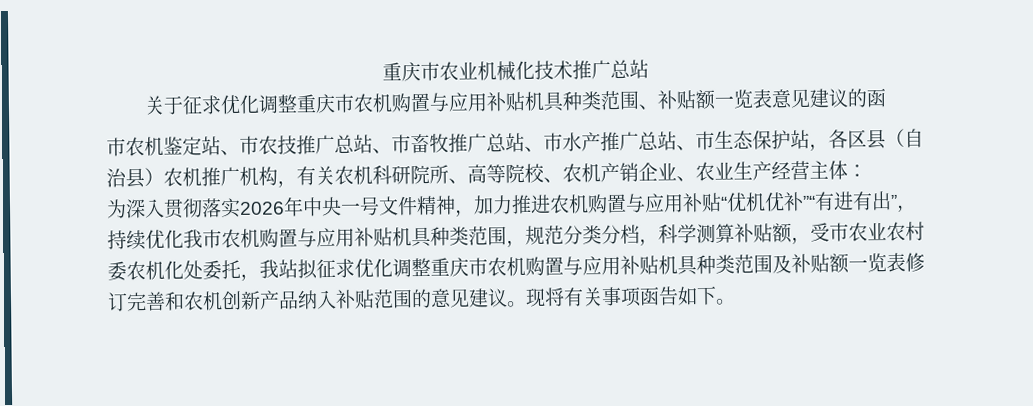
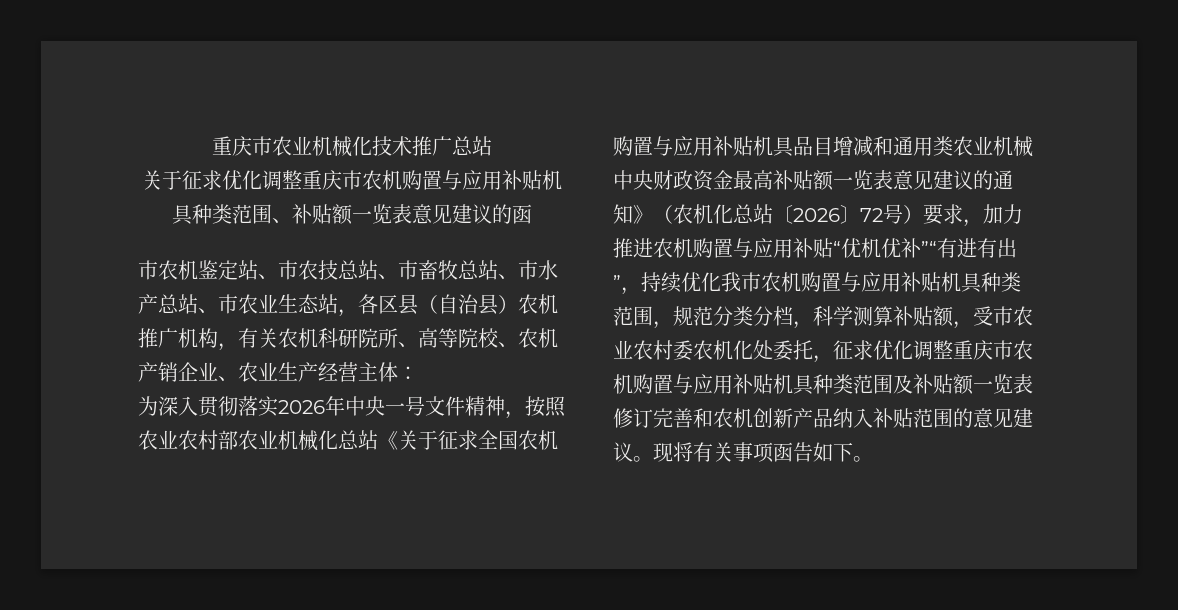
[296,134,335,155] 推广 -> (338, 270) none
[448,133,487,153] 推广 -> (458, 270) none
[600,130,791,152] 推广总站、市生态保护 -> [158,294,319,314] 总站、市农业生态
(475, 213) none -> [525,396,566,417] [138,430,558,451] [613,136,1033,157] [613,170,1013,191] [613,204,983,227] 按照农业农村部农业机械化总站《关于征求全国农机购置与应用补贴机具品目增减和通用类农业机械中央财政资金最高补贴额一览表意见建议的通知》（农机化总站〔2026〕72号）要求，
[259,259,318,280] 我站拟 -> (833, 359) none

